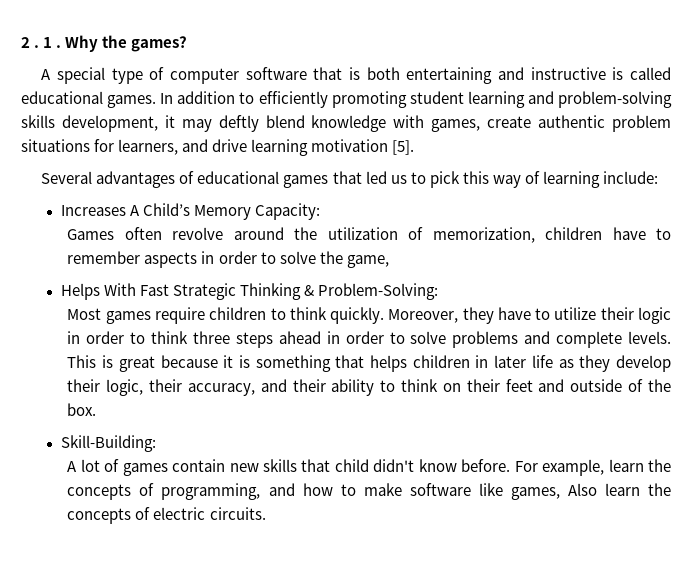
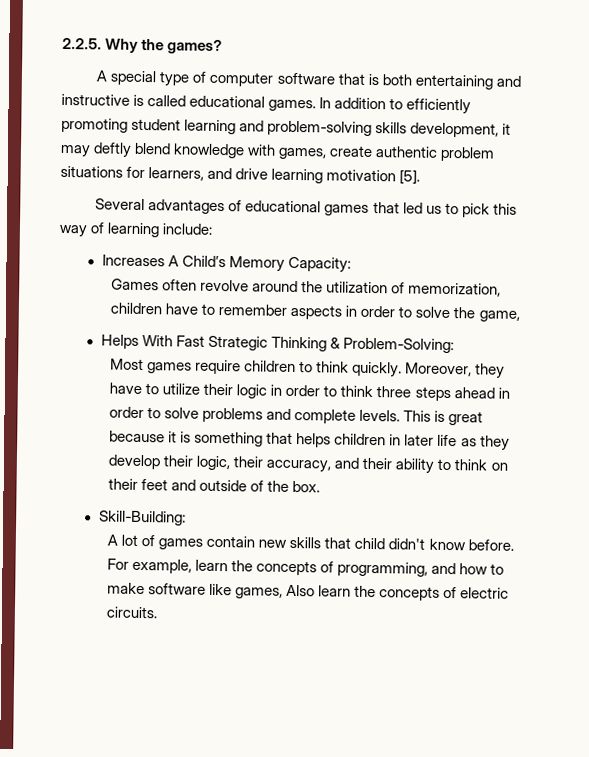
[21,37,62,48] 2 . 1 . -> [62,37,102,50] 2.2.5.

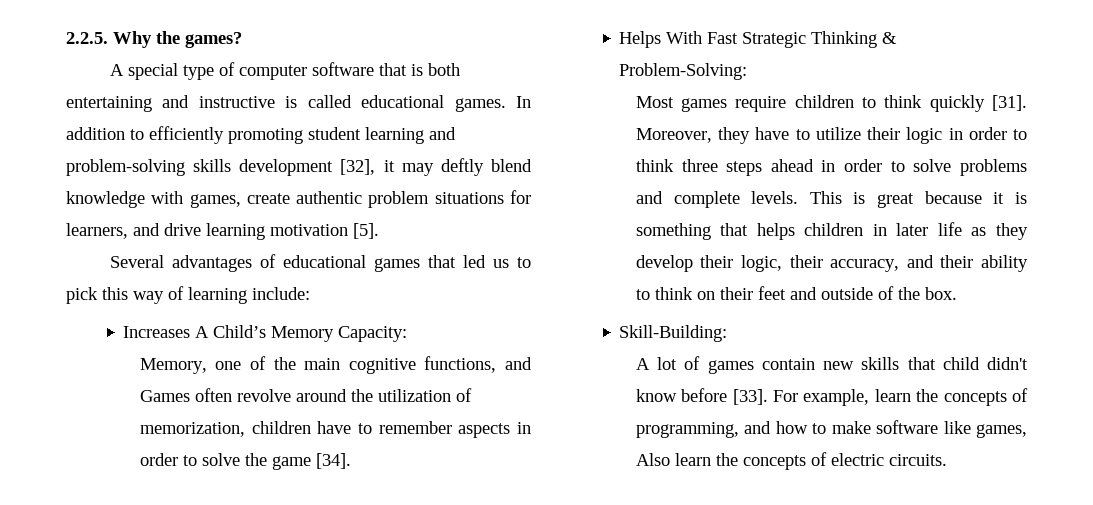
[410,122,500,138] development, -> [239,159,376,176] development [32],
(351, 264) none -> [139,356,532,374] Memory, one of the main cognitive functions, and
[478,310,520,322] game, -> [271,453,351,470] game [34].
[352,361,403,378] quickly. -> [929,95,1027,112] quickly [31].
[467,539,514,551] before. -> [681,388,768,405] before [33].

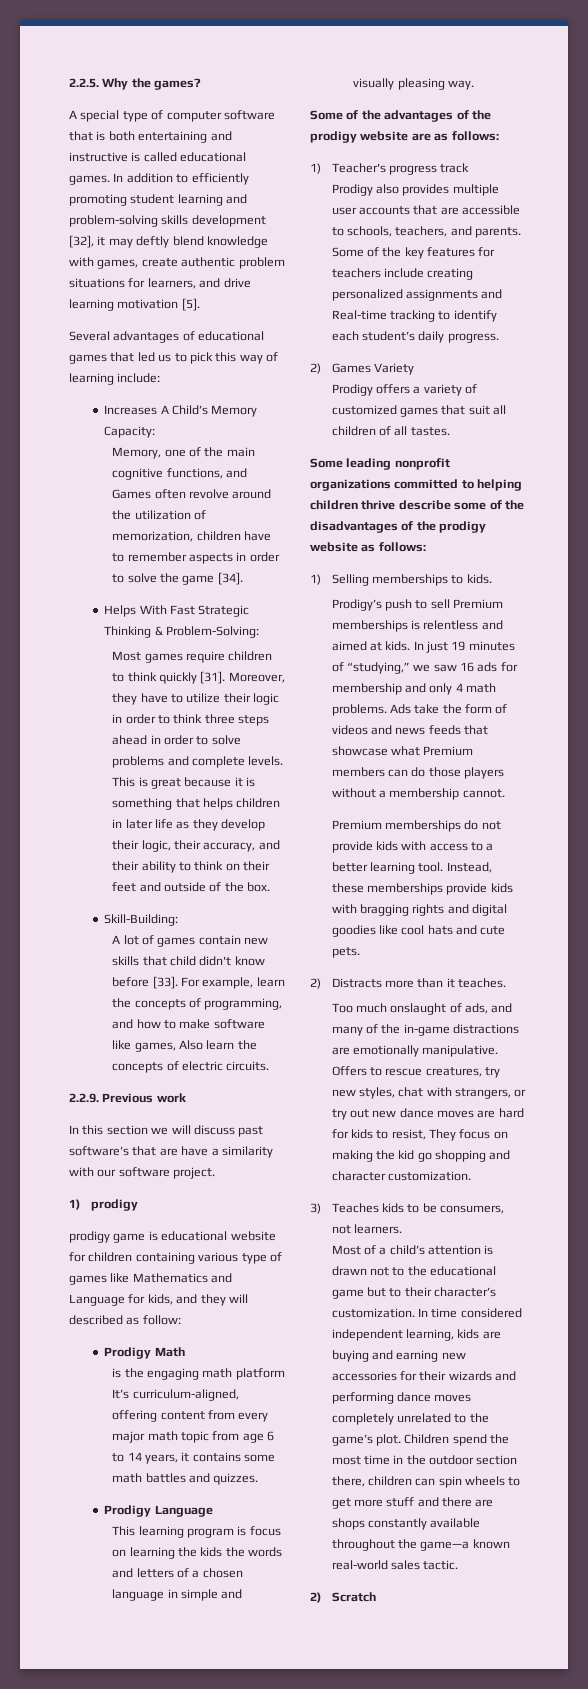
(947, 460) none -> [69,1093,186,1103] [69,1125,264,1137] [69,1146,273,1158] [69,1167,216,1179] [69,1199,138,1211] [69,1231,276,1243] [69,1252,282,1264] [69,1273,233,1285] [69,1294,248,1306] [69,1315,181,1325] [104,1347,185,1359] [112,1368,285,1380] [112,1389,239,1401] [112,1410,269,1422] [112,1431,275,1443] [112,1452,276,1464] [112,1473,259,1485] [104,1505,213,1517] [112,1526,281,1538] [112,1547,283,1559] [112,1568,243,1578] [112,1589,243,1601] [353,78,474,90] [310,110,491,122] [310,131,499,143] [310,163,470,175] [331,184,499,196] [331,205,521,215] [331,226,522,238] [331,247,496,259] [331,268,474,280] [331,289,503,301] [331,310,497,322] [331,331,499,343] [310,363,414,375] [331,384,478,396] [331,405,507,417] [331,426,450,436] [310,458,450,470] [310,479,523,491] [310,500,524,510] [310,521,487,533] [310,542,426,552] [310,574,492,586] [331,599,504,611] [331,620,503,632] [331,641,515,653] [331,662,518,674] [331,683,497,695] [331,704,508,716] [331,725,489,735] [331,746,474,756] [331,767,505,779] [331,788,505,800] [331,820,501,832] [331,841,494,853] [331,862,492,874] [331,883,513,895] [331,904,508,916] [331,925,506,937] [331,947,360,958] [310,978,507,989] [331,1003,513,1015] [331,1024,520,1036] [331,1045,499,1057] [331,1066,501,1078] [331,1087,527,1099] [331,1108,524,1120] [331,1129,508,1141] [331,1150,511,1162] [331,1171,471,1181] [310,1203,505,1214] [331,1224,402,1234] [331,1245,494,1255] [331,1266,497,1276] [331,1287,497,1299] [331,1308,522,1318] [331,1329,501,1341] [331,1350,466,1362] [331,1371,517,1381] [331,1392,472,1404] [331,1413,489,1425] [331,1434,510,1446] [331,1455,518,1465] [331,1476,521,1488] [331,1497,494,1509] [331,1518,481,1530] [331,1539,510,1551] [331,1560,459,1570] [310,1592,376,1603] // 2.2.9. Previous work // In this section we will discuss past software’s that are have a similarity with our software project. // 1) prodigy // prodigy game is educational website for children containing various type of games like Mathematics and Language for kids, and they will described as follow: // Prodigy Math // is the engaging math platform It’s curriculum-aligned, offering content from every major math topic from age 6 to 14 years, it contains some math battles and quizzes. // Prodigy Language // This learning program is focus on learning the kids the words and letters of a chosen language in simple and visually pleasing way. // Some of the advantages of the prodigy website are as follows: // 1) Teacher's progress track // Prodigy also provides multiple user accounts that are accessible to schools, teachers, and parents. Some of the key features for teachers include creating personalized assignments and Real-time tracking to identify each student’s daily progress. // 2) Games Variety // Prodigy offers a variety of customized games that suit all children of all tastes. // Some leading nonprofit organizations committed to helping children thrive describe some of the disadvantages of the prodigy website as follows: // 1) Selling memberships to kids. // Prodigy’s push to sell Premium memberships is relentless and aimed at kids. In just 19 minutes of “studying,” we saw 16 ads for membership and only 4 math problems. Ads take the form of videos and news feeds that showcase what Premium members can do those players without a membership cannot. // Premium memberships do not provide kids with access to a better learning tool. Instead, these memberships provide kids with bragging rights and digital goodies like cool hats and cute pets. // 2) Distracts more than it teaches. // Too much onslaught of ads, and many of the in-game distractions are emotionally manipulative. Offers to rescue creatures, try new styles, chat with strangers, or try out new dance moves are hard for kids to resist, They focus on making the kid go shopping and character customization. // 3) Teaches kids to be consumers, not learners. // Most of a child’s attention is drawn not to the educational game but to their character’s customization. In time considered independent learning, kids are buying and earning new accessories for their wizards and performing dance moves completely unrelated to the game’s plot. Children spend the most time in the outdoor section there, children can spin wheels to get more stuff and there are shops constantly available throughout the game—a known real-world sales tactic. // 2) Scratch

